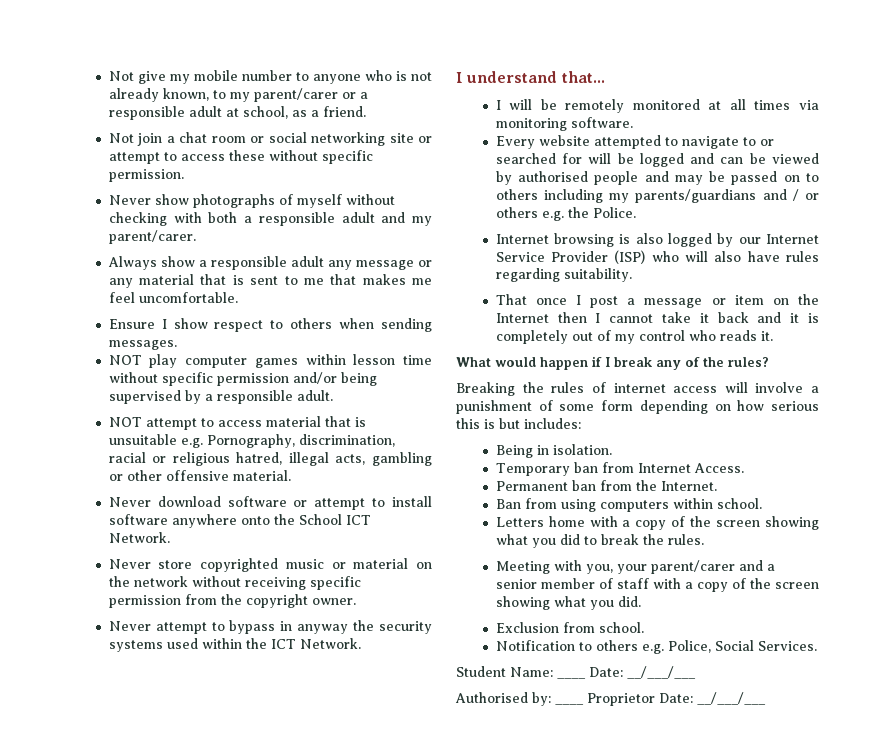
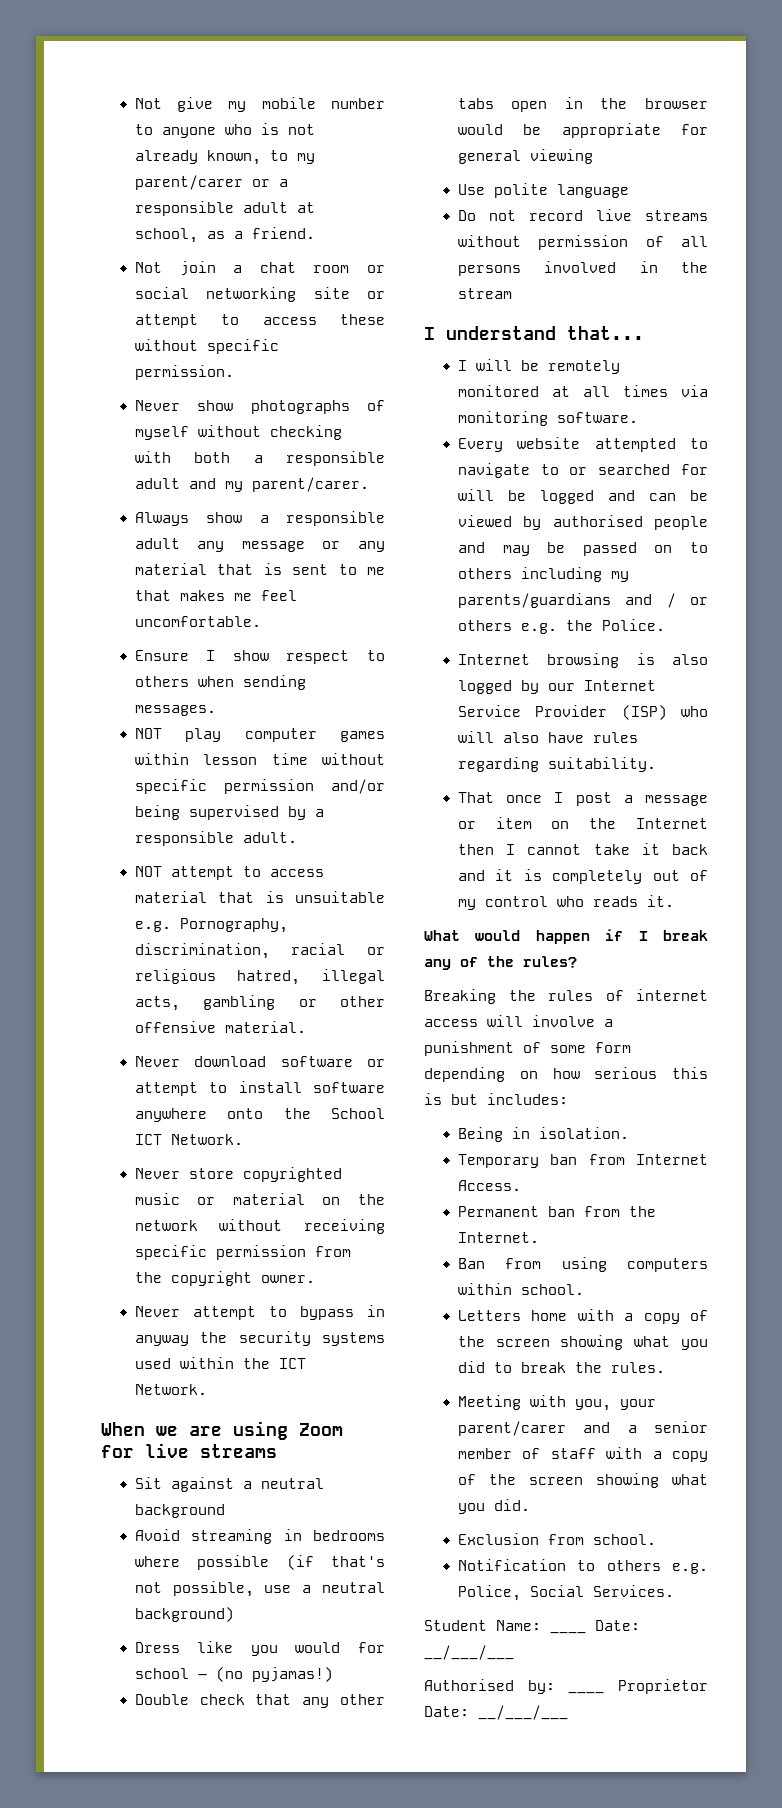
(361, 643) none -> [101,1421,343,1440] [101,1443,277,1458] [134,1477,324,1492] [134,1504,225,1518] [134,1529,385,1544] [134,1555,385,1570] [134,1581,385,1597] [134,1607,234,1622] [134,1641,385,1656] [134,1667,333,1682] [134,1694,385,1708] [457,97,708,112] [457,123,708,138] [457,149,593,164] [457,183,629,198] [457,209,708,221] [457,235,708,250] [457,261,708,276] [457,288,512,299] // When we are using Zoom for live streams // Sit against a neutral background // Avoid streaming in bedrooms where possible (if that's not possible, use a neutral background) // Dress like you would for school – (no pyjamas!) // Double check that any other tabs open in the browser would be appropriate for general viewing // Use polite language // Do not record live streams without permission of all persons involved in the stream

